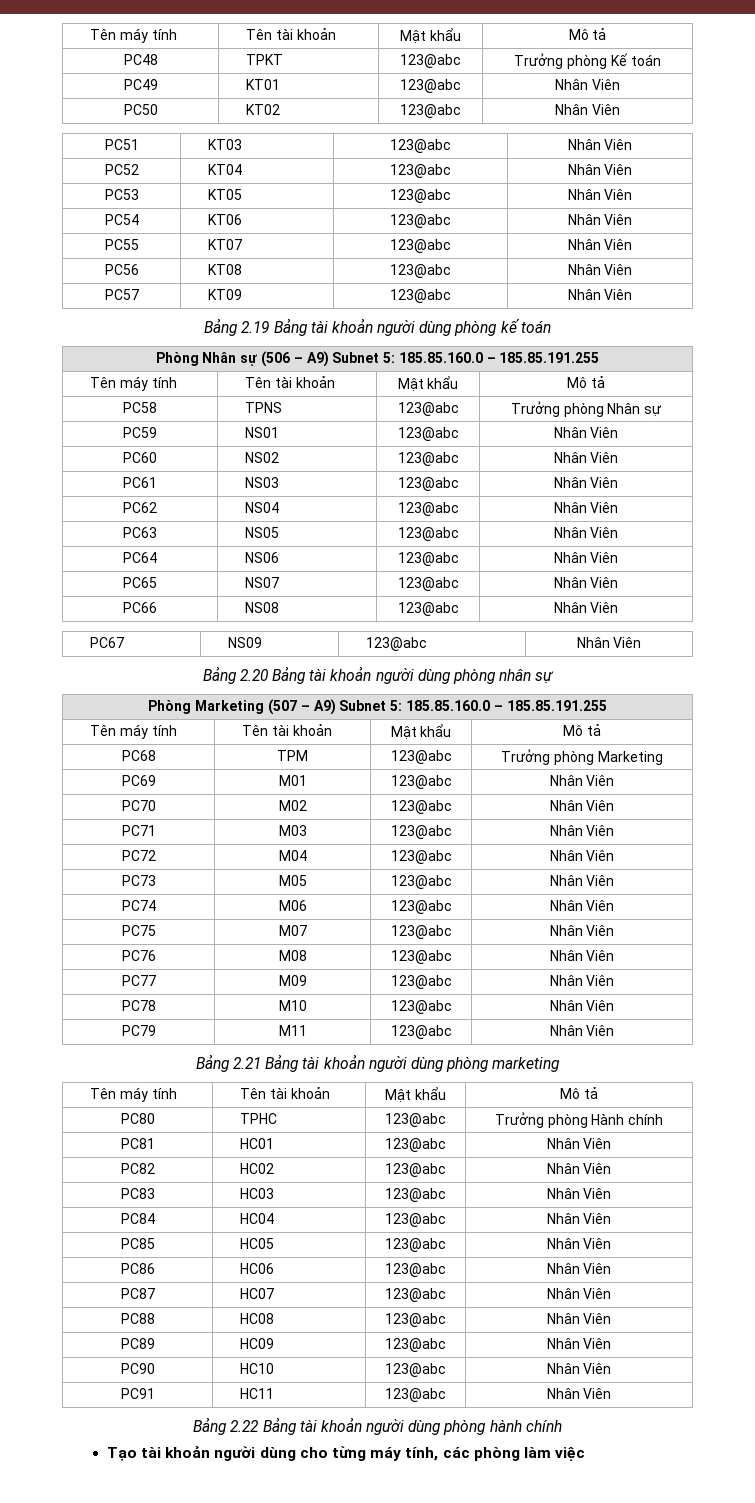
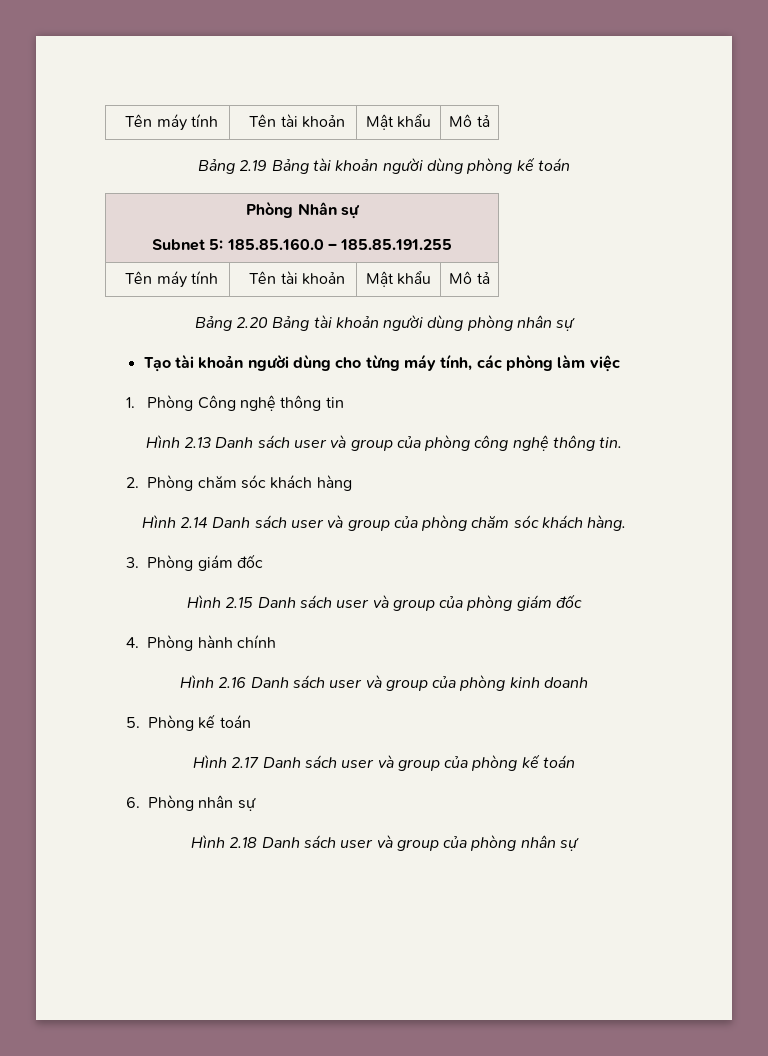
[123,54,158,65] [246,54,284,65] [400,54,462,68] [514,53,661,69] [123,79,158,90] [246,79,281,90] [400,79,462,93] [555,79,620,90] [123,104,158,115] [246,104,281,115] [400,104,462,118] [555,104,620,115] [104,139,139,150] [208,139,243,150] [390,139,452,153] [567,139,633,150] [104,164,139,175] [208,164,243,175] [390,164,452,178] [567,164,633,175] [104,189,139,200] [208,189,243,200] [390,189,452,203] [567,189,633,200] [104,214,139,225] [208,214,243,225] [390,214,452,228] [567,214,633,225] [104,239,139,250] [208,239,243,250] [390,239,452,253] [567,239,633,250] [104,264,139,275] [208,264,243,275] [390,264,452,278] [567,264,633,275] [104,289,139,300] [208,289,243,300] [390,289,452,303] [567,289,633,300] // PC48 | TPKT | 123@abc | Trưởng phòng Kế toán // PC49 | KT01 | 123@abc | Nhân Viên // PC50 | KT02 | 123@abc | Nhân Viên // PC51 | KT03 | 123@abc | Nhân Viên // PC52 | KT04 | 123@abc | Nhân Viên // PC53 | KT05 | 123@abc | Nhân Viên // PC54 | KT06 | 123@abc | Nhân Viên // PC55 | KT07 | 123@abc | Nhân Viên // PC56 | KT08 | 123@abc | Nhân Viên // PC57 | KT09 | 123@abc | Nhân Viên -> (490, 121) none
[260,351,329,367] (506 – A9) -> (360, 212) //
[123,402,157,413] [245,402,283,413] [397,402,459,416] [510,401,663,417] [123,427,157,438] [245,427,280,438] [397,427,459,441] [553,427,619,438] [123,452,157,463] [245,452,280,463] [397,452,459,466] [553,452,619,463] [123,477,157,488] [245,477,280,488] [397,477,459,491] [553,477,619,488] [123,502,157,513] [245,502,280,513] [397,502,459,516] [553,502,619,513] [123,527,157,538] [245,527,280,538] [397,527,459,541] [553,527,619,538] [123,552,157,563] [245,552,280,563] [397,552,459,566] [553,552,619,563] [123,577,157,588] [245,577,280,588] [397,577,459,591] [553,577,619,588] [123,602,157,613] [245,602,280,613] [397,602,459,616] [553,602,619,613] [90,637,125,648] [228,637,263,648] [366,637,428,651] [576,637,642,648] // PC58 | TPNS | 123@abc | Trưởng phòng Nhân sự // PC59 | NS01 | 123@abc | Nhân Viên // PC60 | NS02 | 123@abc | Nhân Viên // PC61 | NS03 | 123@abc | Nhân Viên // PC62 | NS04 | 123@abc | Nhân Viên // PC63 | NS05 | 123@abc | Nhân Viên // PC64 | NS06 | 123@abc | Nhân Viên // PC65 | NS07 | 123@abc | Nhân Viên // PC66 | NS08 | 123@abc | Nhân Viên // PC67 | NS09 | 123@abc | Nhân Viên -> (490, 278) none
[148,699,607,715] [90,724,177,739] [242,724,332,736] [390,724,452,740] [563,724,601,736] [121,750,156,761] [277,750,308,761] [390,750,452,764] [501,749,663,765] [121,775,156,786] [278,775,307,786] [390,775,452,789] [549,775,615,786] [121,800,156,811] [278,800,307,811] [390,800,452,814] [549,800,615,811] [121,825,156,836] [278,825,307,836] [390,825,452,839] [549,825,615,836] [121,850,156,861] [278,850,307,861] [390,850,452,864] [549,850,615,861] [121,875,156,886] [278,875,307,886] [390,875,452,889] [549,875,615,886] [121,900,156,911] [278,900,307,911] [390,900,452,914] [549,900,615,911] [121,925,156,936] [278,925,307,936] [390,925,452,939] [549,925,615,936] [121,950,156,961] [278,950,307,961] [390,950,452,964] [549,950,615,961] [121,975,156,986] [278,975,307,986] [390,975,452,989] [549,975,615,986] [121,1000,156,1011] [278,1000,307,1011] [390,1000,452,1014] [549,1000,615,1011] [121,1025,156,1036] [278,1025,307,1036] [390,1025,452,1039] [549,1025,615,1036] [195,1054,561,1072] [90,1087,177,1102] [240,1087,330,1099] [385,1087,446,1103] [560,1087,598,1099] [120,1113,155,1124] [240,1113,278,1124] [385,1113,447,1127] [494,1112,664,1128] [120,1138,155,1149] [240,1138,275,1149] [385,1138,447,1152] [546,1138,612,1149] [120,1163,155,1174] [240,1163,275,1174] [385,1163,447,1177] [546,1163,612,1174] [120,1188,155,1199] [240,1188,275,1199] [385,1188,447,1202] [546,1188,612,1199] [120,1213,155,1224] [240,1213,275,1224] [385,1213,447,1227] [546,1213,612,1224] [120,1238,155,1249] [240,1238,275,1249] [385,1238,447,1252] [546,1238,612,1249] [120,1263,155,1274] [240,1263,275,1274] [385,1263,447,1277] [546,1263,612,1274] [120,1288,155,1299] [240,1288,275,1299] [385,1288,447,1302] [546,1288,612,1299] [120,1313,155,1324] [240,1313,275,1324] [385,1313,447,1327] [546,1313,612,1324] [120,1338,155,1349] [240,1338,275,1349] [385,1338,447,1352] [546,1338,612,1349] [120,1363,155,1374] [240,1363,275,1374] [385,1363,447,1377] [546,1363,612,1374] [120,1388,155,1399] [240,1388,275,1399] [385,1388,447,1402] [546,1388,612,1399] [193,1417,562,1435] // Phòng Marketing (507 – A9) Subnet 5: 185.85.160.0 – 185.85.191.255 // Tên máy tính | Tên tài khoản | Mật khẩu | Mô tả // PC68 | TPM | 123@abc | Trưởng phòng Marketing // PC69 | M01 | 123@abc | Nhân Viên // PC70 | M02 | 123@abc | Nhân Viên // PC71 | M03 | 123@abc | Nhân Viên // PC72 | M04 | 123@abc | Nhân Viên // PC73 | M05 | 123@abc | Nhân Viên // PC74 | M06 | 123@abc | Nhân Viên // PC75 | M07 | 123@abc | Nhân Viên // PC76 | M08 | 123@abc | Nhân Viên // PC77 | M09 | 123@abc | Nhân Viên // PC78 | M10 | 123@abc | Nhân Viên // PC79 | M11 | 123@abc | Nhân Viên // Bảng 2.21 Bảng tài khoản người dùng phòng marketing // Tên máy tính | Tên tài khoản | Mật khẩu | Mô tả // PC80 | TPHC | 123@abc | Trưởng phòng Hành chính // PC81 | HC01 | 123@abc | Nhân Viên // PC82 | HC02 | 123@abc | Nhân Viên // PC83 | HC03 | 123@abc | Nhân Viên // PC84 | HC04 | 123@abc | Nhân Viên // PC85 | HC05 | 123@abc | Nhân Viên // PC86 | HC06 | 123@abc | Nhân Viên // PC87 | HC07 | 123@abc | Nhân Viên // PC88 | HC08 | 123@abc | Nhân Viên // PC89 | HC09 | 123@abc | Nhân Viên // PC90 | HC10 | 123@abc | Nhân Viên // PC91 | HC11 | 123@abc | Nhân Viên // Bảng 2.22 Bảng tài khoản người dùng phòng hành chính -> (576, 324) none
(586, 1454) none -> [126,395,344,411] [145,435,623,451] [126,475,352,491] [141,515,627,531] [126,554,263,571] [186,594,583,611] [126,635,276,651] [179,675,589,691] [126,714,251,731] [192,754,576,771] [126,795,256,811] [190,835,580,851] // 1. Phòng Công nghệ thông tin // Hình 2.13 Danh sách user và group của phòng công nghệ thông tin. // 2. Phòng chăm sóc khách hàng // Hình 2.14 Danh sách user và group của phòng chăm sóc khách hàng. // 3. Phòng giám đốc // Hình 2.15 Danh sách user và group của phòng giám đốc // 4. Phòng hành chính // Hình 2.16 Danh sách user và group của phòng kinh doanh // 5. Phòng kế toán // Hình 2.17 Danh sách user và group của phòng kế toán // 6. Phòng nhân sự // Hình 2.18 Danh sách user và group của phòng nhân sự

